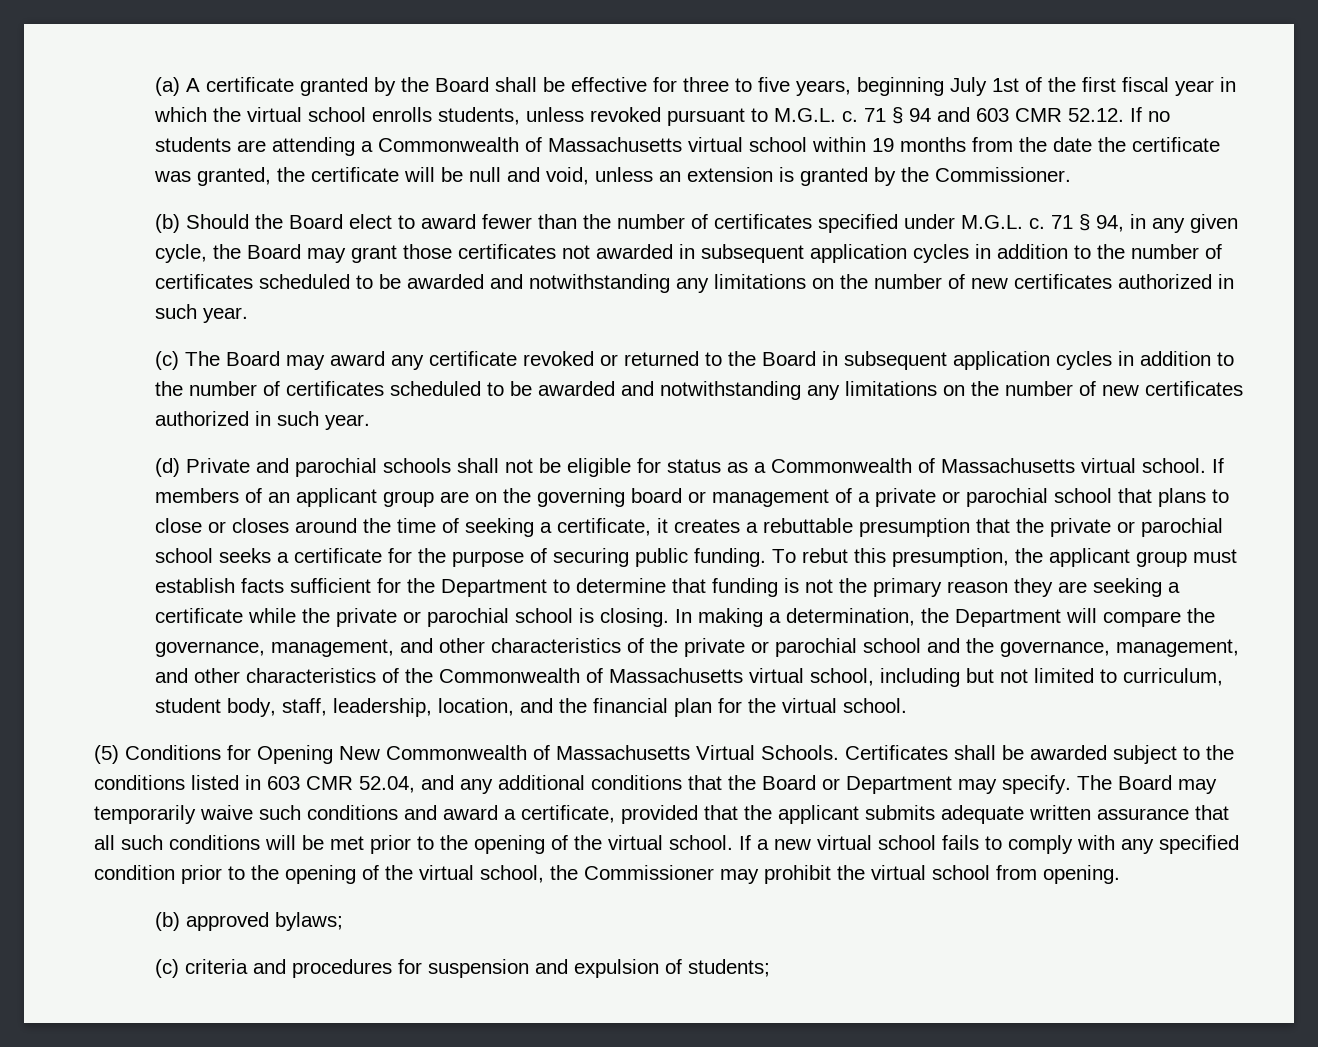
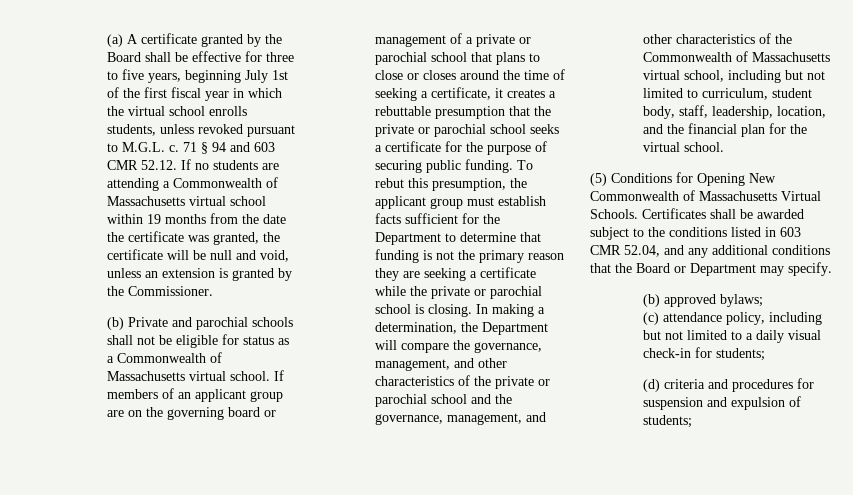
[186,214,1239,233] [155,244,1223,263] [155,274,1235,293] [155,304,249,323] [155,351,1235,370] [155,381,1244,400] [155,411,371,430] [155,458,181,477] Should the Board elect to award fewer than the number of certificates specified under M.G.L. c. 71 § 94, in any given cycle, the Board may grant those certificates not awarded in subsequent application cycles in addition to the number of certificates scheduled to be awarded and notwithstanding any limitations on the number of new certificates authorized in such year. // (c) The Board may award any certificate revoked or returned to the Board in subsequent application cycles in addition to the number of certificates scheduled to be awarded and notwithstanding any limitations on the number of new certificates authorized in such year. // (d) -> (124, 323) none
[1077,775,1217,794] [94,805,1229,824] [94,835,1239,854] [94,865,1120,884] [155,912,344,931] [155,959,180,978] The Board may temporarily waive such conditions and award a certificate, provided that the applicant submits adequate written assurance that all such conditions will be met prior to the opening of the virtual school. If a new virtual school fails to comply with any specified condition prior to the opening of the virtual school, the Commissioner may prohibit the virtual school from opening. // (b) approved bylaws; // (c) -> [642,294,763,307] [642,312,822,325] [642,330,821,343] [642,347,765,361] [642,379,660,392] // (b) approved bylaws; // (c) attendance policy, including but not limited to a daily visual check-in for students; // (d)

